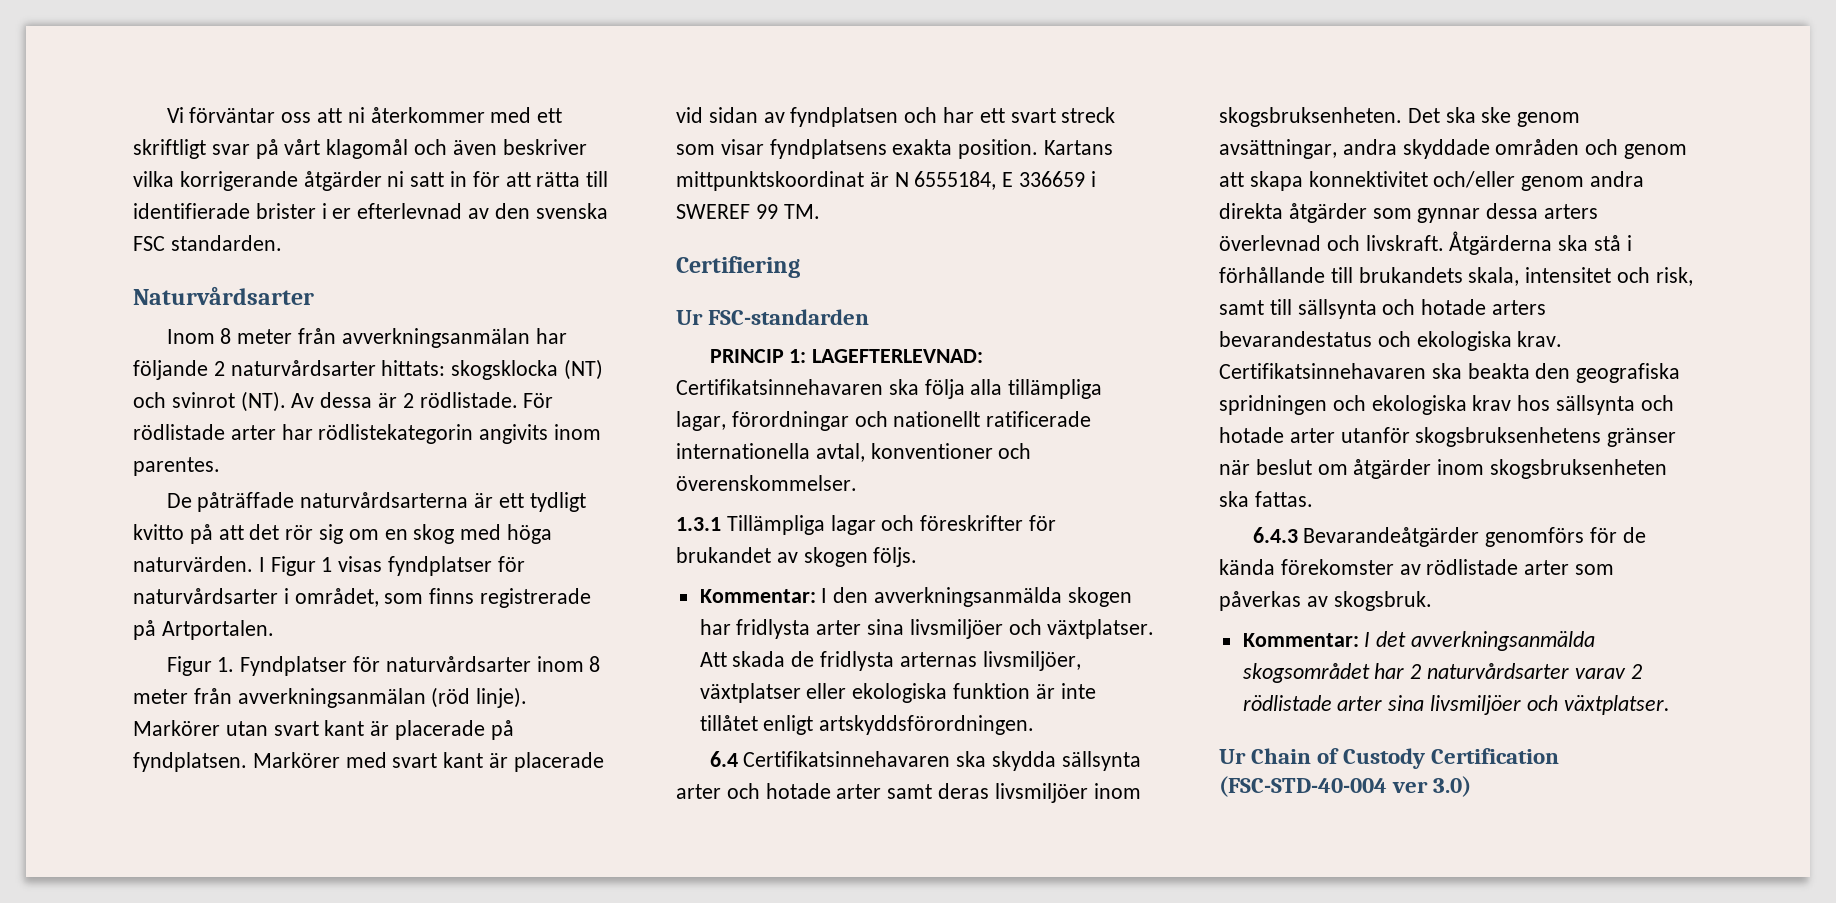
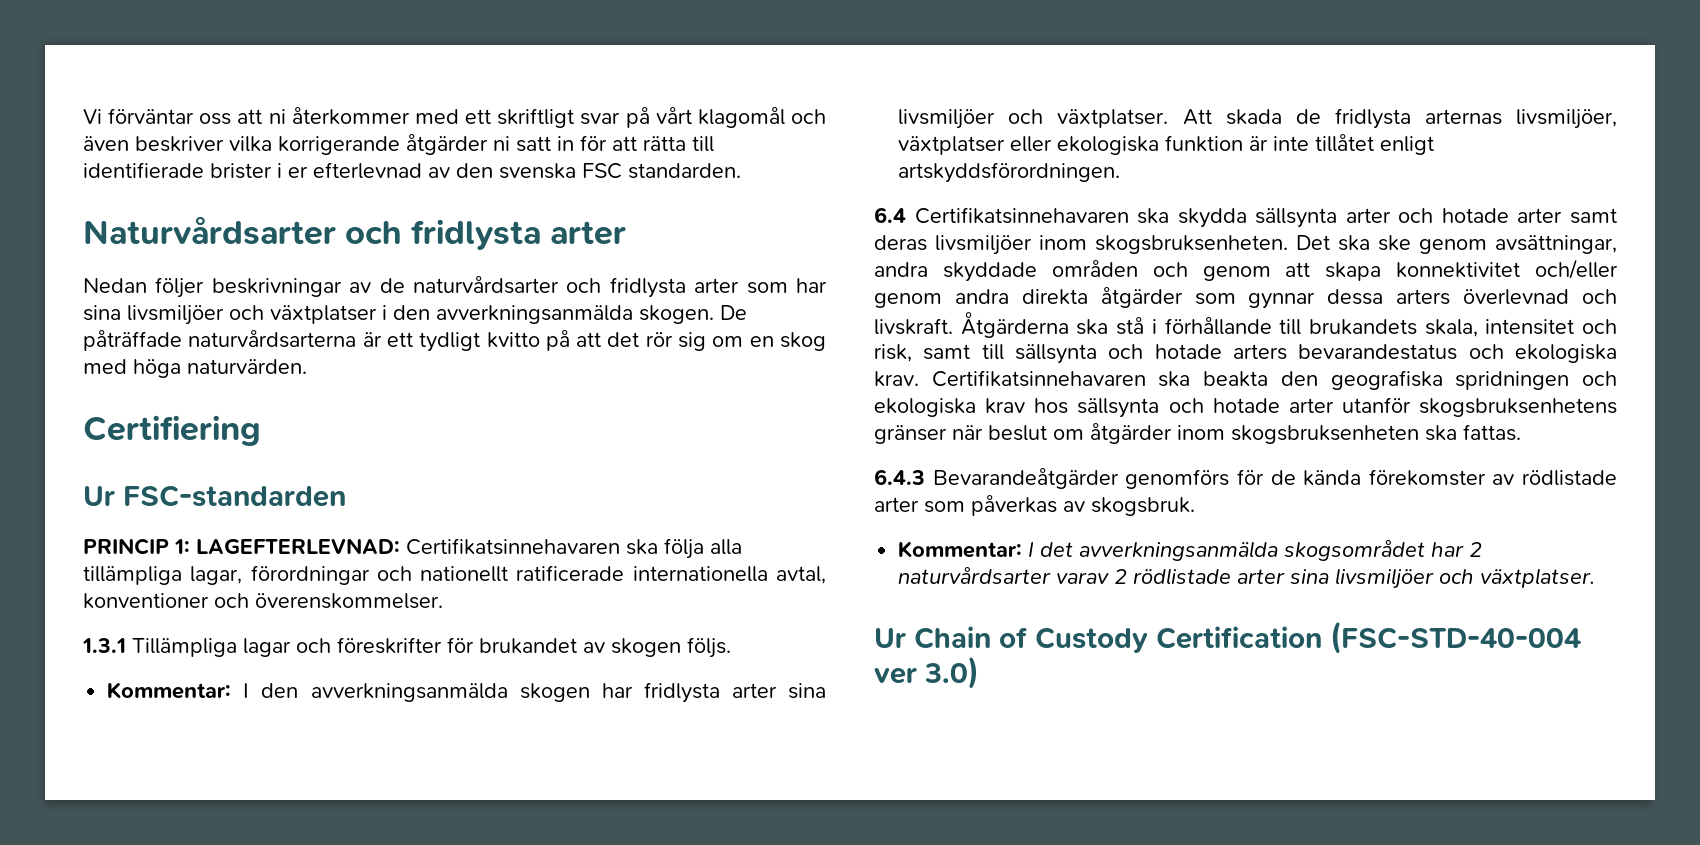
[166,328,567,348] [133,359,604,380] [133,391,554,412] [133,424,602,444] [133,457,220,476] // Inom 8 meter från avverkningsanmälan har följande 2 naturvårdsarter hittats: skogsklocka (NT) och svinrot (NT). Av dessa är 2 rödlistade. För rödlistade arter har rödlistekategorin angivits inom parentes. // -> [345,219,626,250] [83,276,827,298] [83,305,714,325] och fridlysta arter // Nedan följer beskrivningar av de naturvårdsarter och fridlysta arter som har sina livsmiljöer och växtplatser i den avverkningsanmälda skogen.
[258,556,525,576] [133,588,592,608] [133,620,274,640] [166,656,601,676] [133,687,528,708] [133,720,514,740] [133,752,604,772] [676,107,1116,127] [676,139,1114,159] [676,171,1096,191] [676,204,820,219] I Figur 1 visas fyndplatser för naturvårdsarter i området, som finns registrerade på Artportalen. // Figur 1. Fyndplatser för naturvårdsarter inom 8 meter från avverkningsanmälan (röd linje). Markörer utan svart kant är placerade på fyndplatsen. Markörer med svart kant är placerade vid sidan av fyndplatsen och har ett svart streck som visar fyndplatsens exakta position. Kartans mittpunktskoordinat är N 6555184, E 336659 i SWEREF 99 TM. -> (307, 366) none

